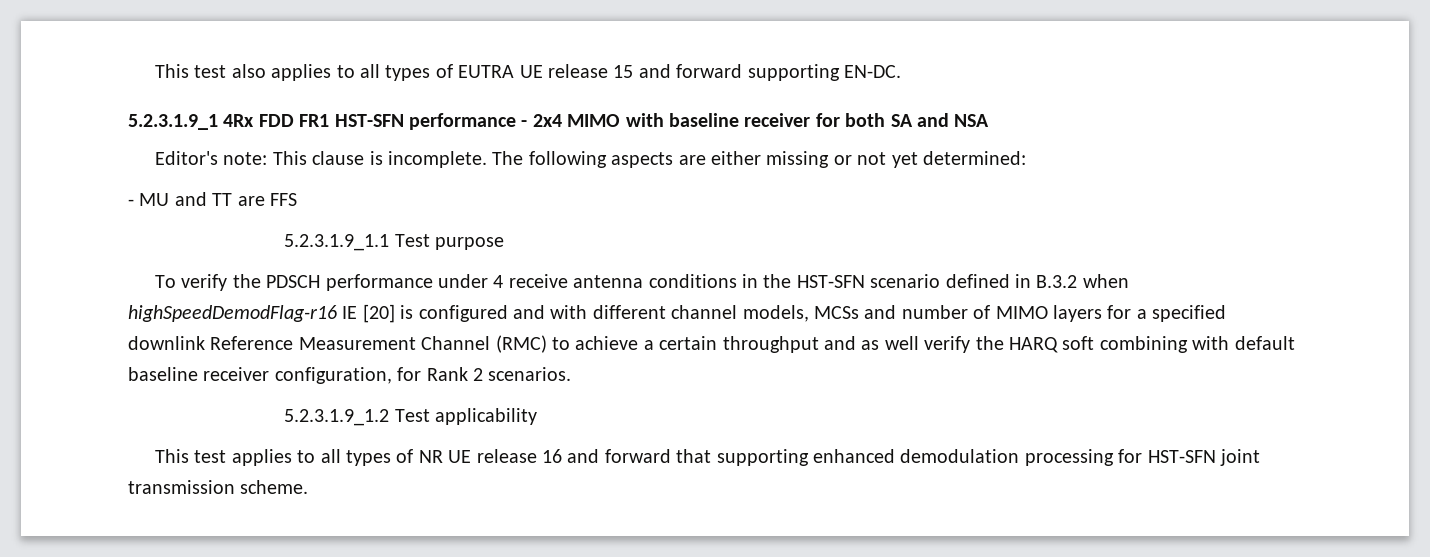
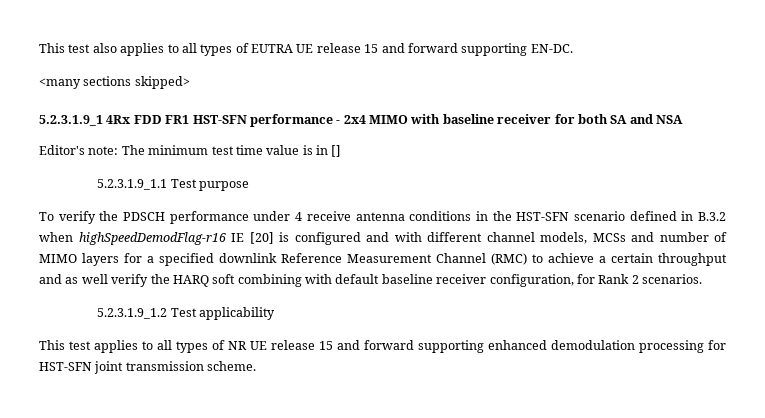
(902, 71) none -> [39,76,190,89] // <many sections skipped>
[272,151,1027,168] [128,192,297,206] This clause is incomplete. The following aspects are either missing or not yet determined: // - MU and TT are FFS -> [121,145,342,157] The minimum test time value is in []
[542,449,712,463] 16 and forward that -> [319,340,414,350] 15 and forward

